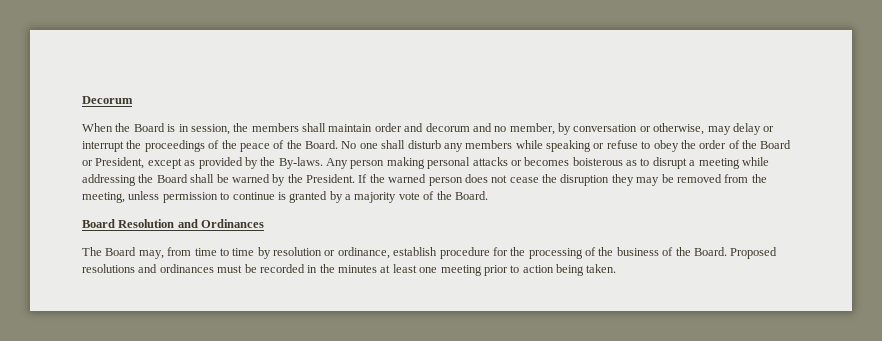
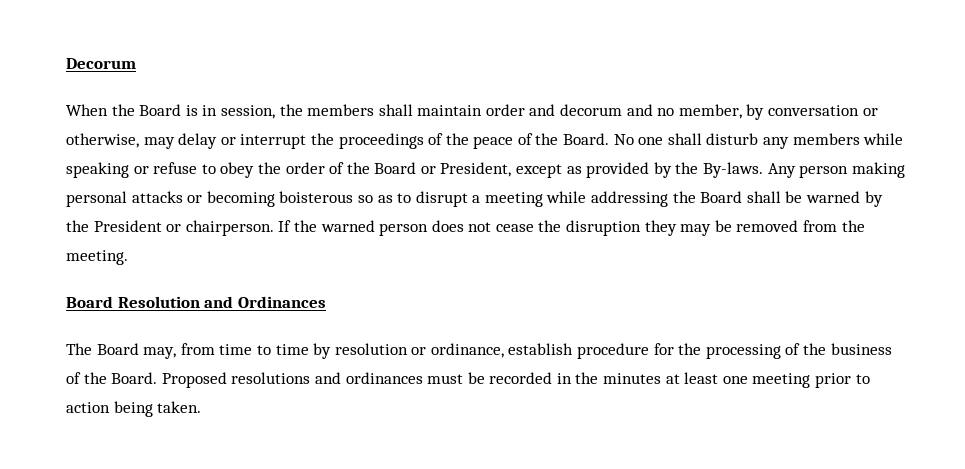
[524,157,623,166] becomes boisterous -> [206,191,373,207] becoming boisterous so
[306,174,355,183] President. -> [93,220,274,236] President or chairperson.
[82,191,488,203] meeting, unless permission to continue is granted by a majority vote of the Board. -> [66,250,128,265] meeting.

